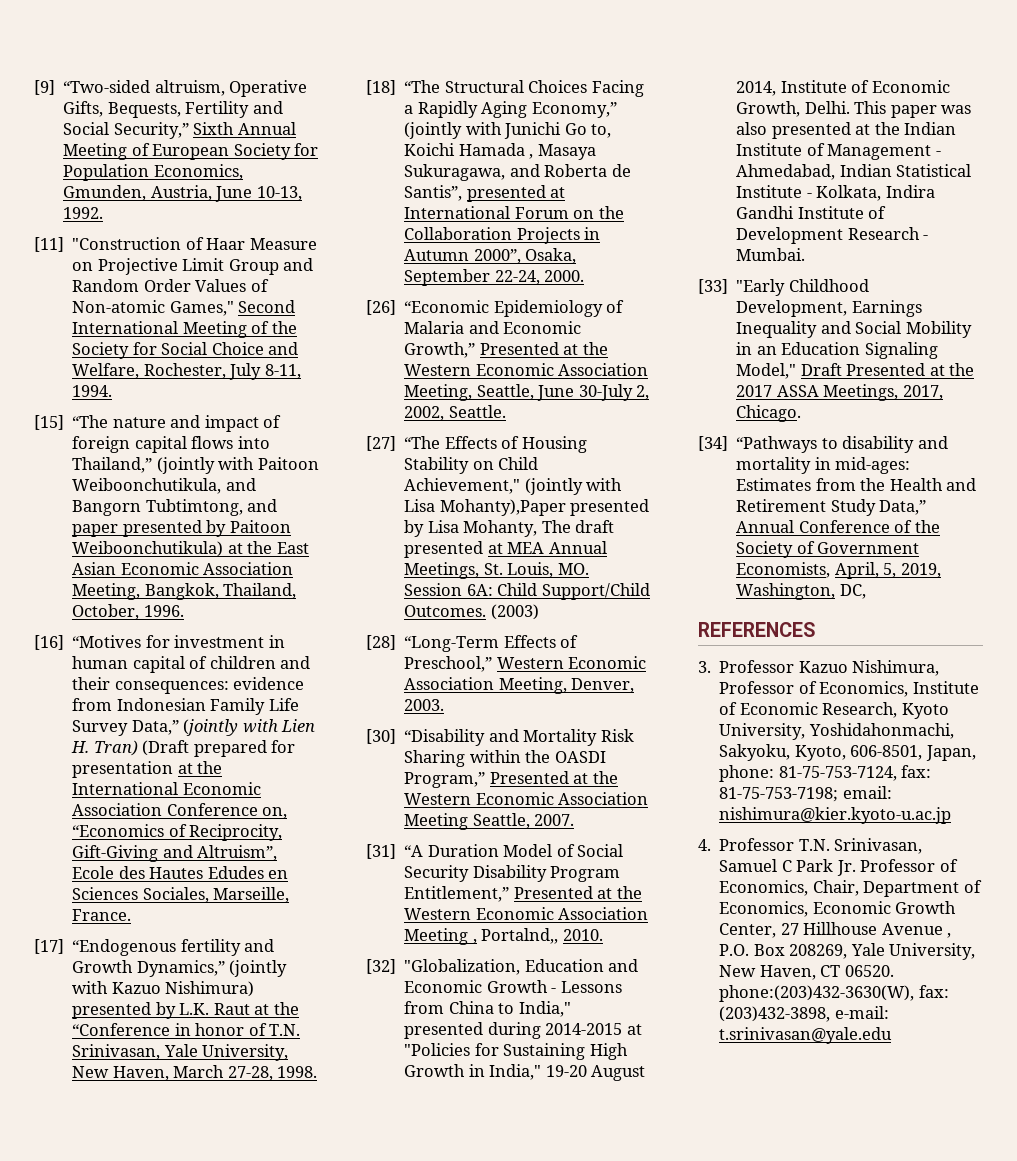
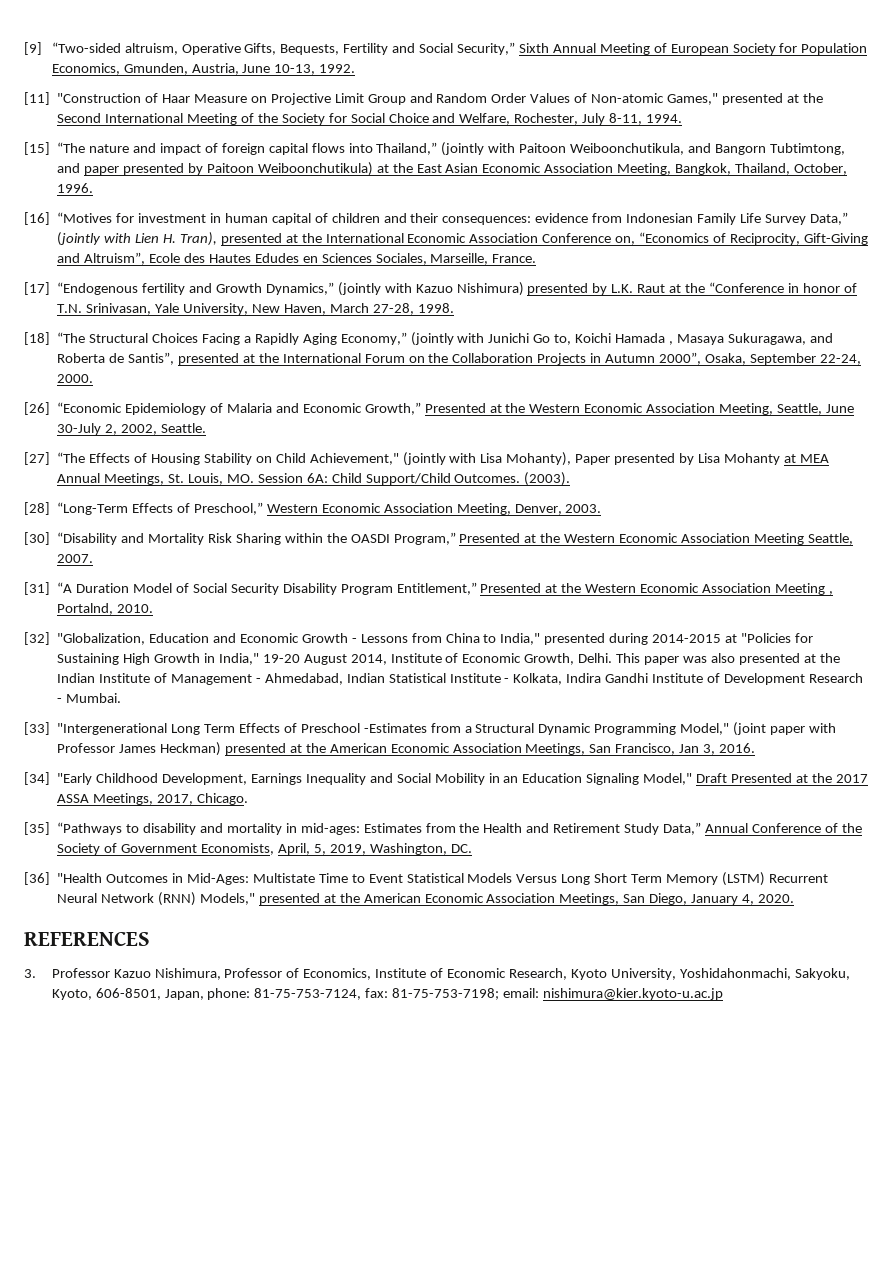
(234, 308) none -> [721,93,823,105] presented at the
[93,740,296,757] [72,761,174,778] Tran) (Draft prepared for presentation -> [179,232,282,246] Tran), presented
(566, 192) none -> [258,353,279,363] the
[439,499,566,516] Mohanty),Paper -> [506,452,611,466] Mohanty), Paper
[463,520,615,537] [404,541,484,558] Mohanty, The draft presented -> [723,453,780,465] Mohanty
[490,604,539,620] (2003) -> [524,472,571,486] (2003).
[481,928,559,944] Portalnd,, -> [57,603,114,615] Portalnd,
(728, 286) none -> [57,722,836,736] [57,742,756,756] [24,772,50,785] "Intergenerational Long Term Effects of Preschool -Estimates from a Structural Dynamic Programming Model," (joint paper with Professor James Heckman) presented at the American Economic Association Meetings, San Francisco, Jan 3, 2016. // [34]
[698,436,728,451] [34] -> [24,822,50,835] [35]
[839,584,866,599] DC, -> [450,844,472,853] [24,872,828,886] [57,892,794,906] DC. // [36] "Health Outcomes in Mid-Ages: Multistate Time to Event Statistical Models Versus Long Short Term Memory (LSTM) Recurrent Neural Network (RNN) Models," presented at the American Economic Association Meetings, San Diego, January 4, 2020.
[698,838,923,854] [719,859,958,876] [719,880,982,897] [719,901,957,917] [719,922,952,938] [719,943,976,960] [719,965,894,980] [719,985,949,1002] [719,1006,889,1022] [719,1027,893,1044] // 4. Professor T.N. Srinivasan, Samuel C Park Jr. Professor of Economics, Chair, Department of Economics, Economic Growth Center, 27 Hillhouse Avenue , P.O. Box 208269, Yale University, New Haven, CT 06520. phone:(203)432-3630(W), fax: (203)432-3898, e-mail: t.srinivasan@yale.edu -> (724, 994) none

